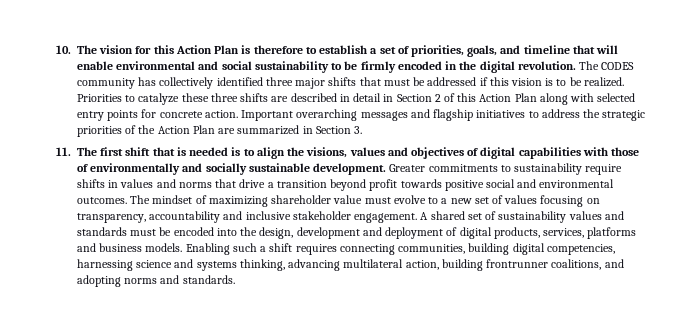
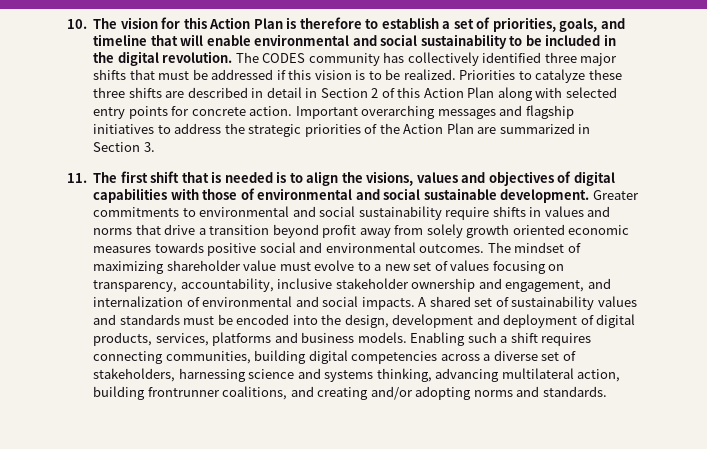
[360,61,442,73] firmly encoded -> [545,34,601,46] included
[90,163,247,175] environmentally and socially -> [257,188,421,200] environmental and social
(511, 168) none -> [199,206,356,217] environmental and social
(398, 185) none -> [359,224,630,238] [93,246,152,253] away from solely growth oriented economic measures
[149,211,418,223] accountability and inclusive stakeholder engagement. -> [180,278,611,292] [93,296,415,310] accountability, inclusive stakeholder ownership and engagement, and internalization of environmental and social impacts.
[546,244,615,255] competencies, -> [351,350,576,364] [93,368,176,382] competencies across a diverse set of stakeholders,
(624, 263) none -> [317,386,413,400] creating and/or

